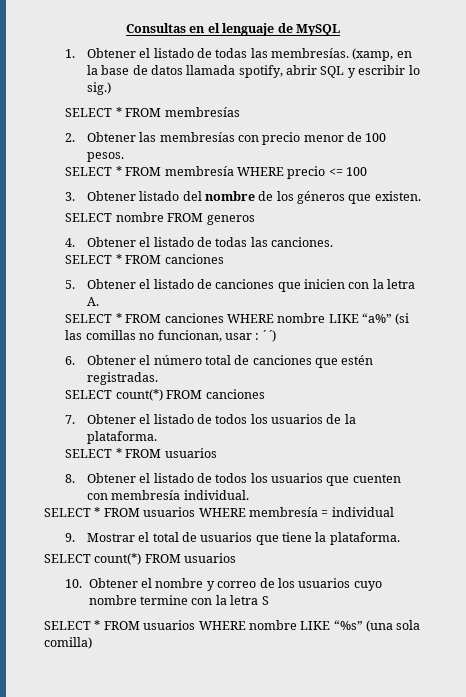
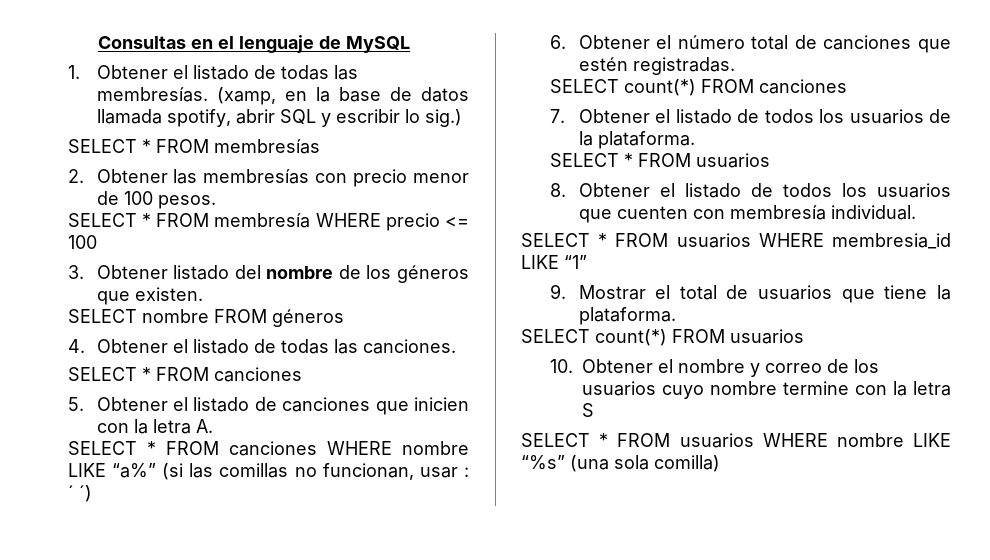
[206,215,255,225] generos -> [271,309,344,327] géneros
[248,507,394,517] membresía = individual -> [832,233,951,249] [521,255,587,269] membresia_id LIKE “1”

